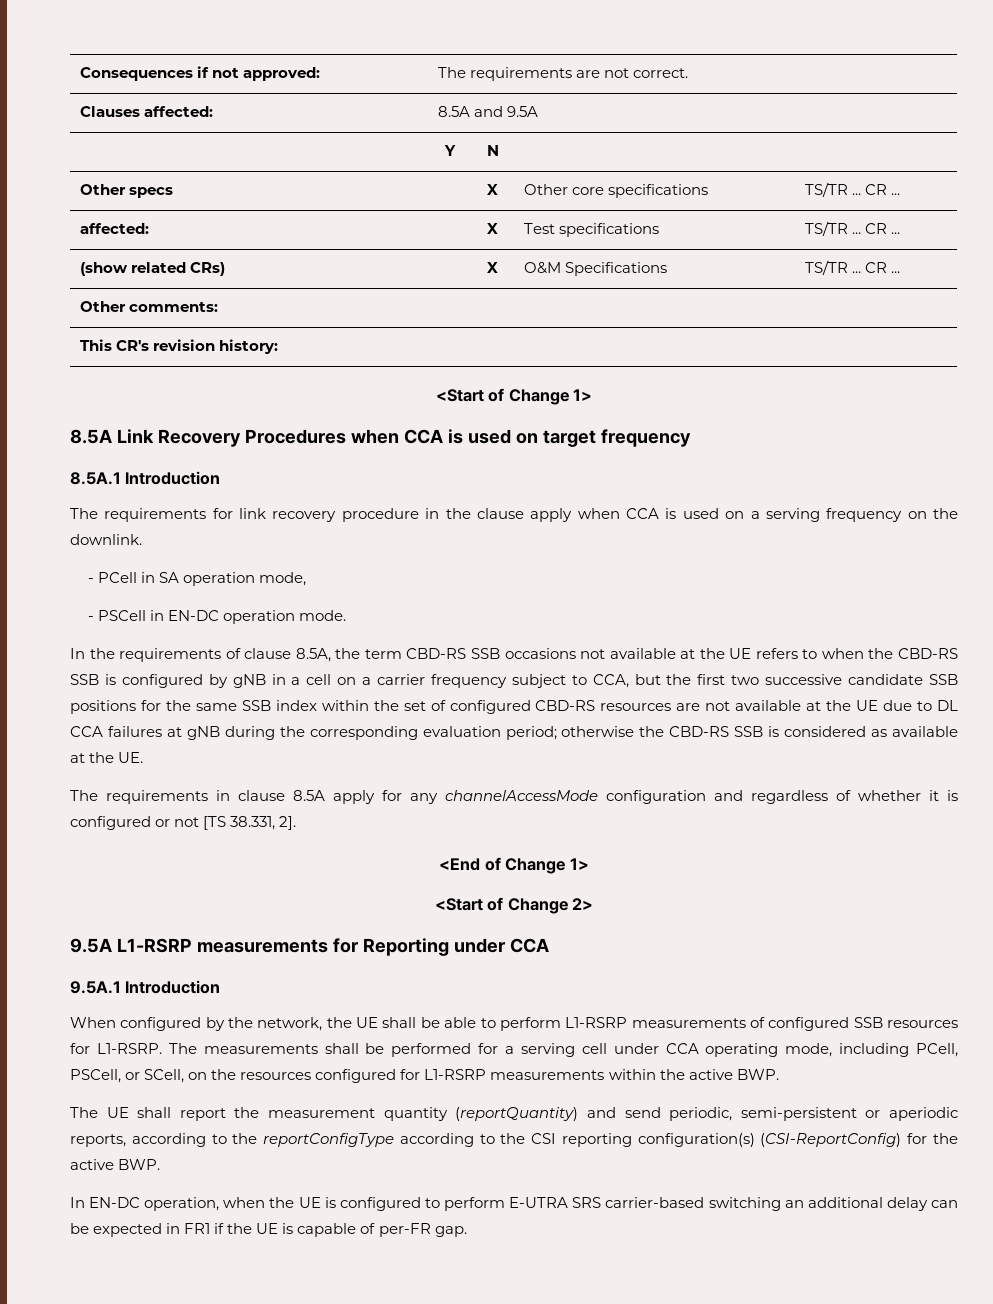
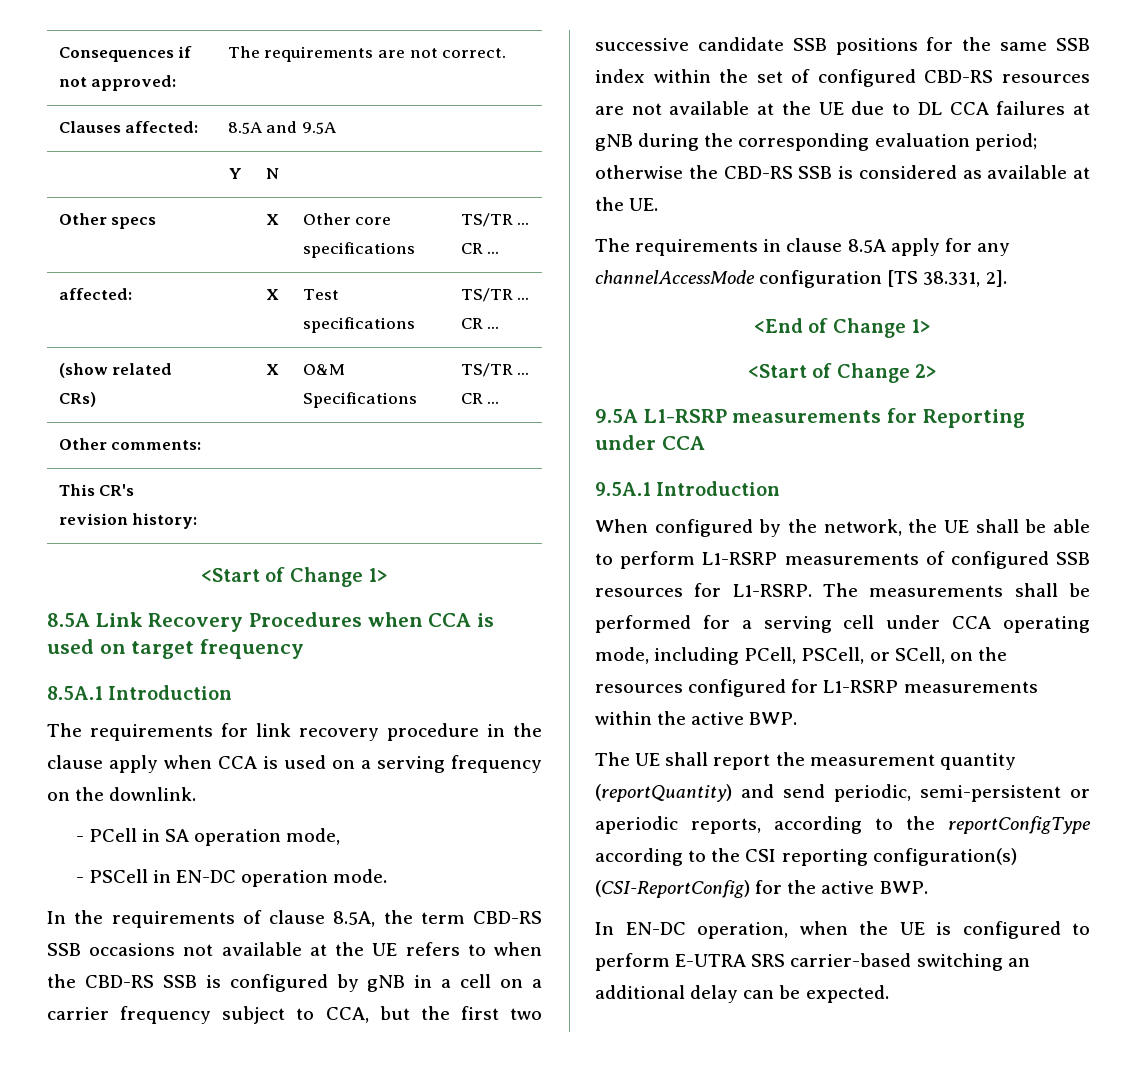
[714,790,958,804] [70,816,200,830] and regardless of whether it is configured or not -> (883, 279) none
[93,1223,467,1237] expected in FR1 if the UE is capable of per-FR gap. -> [805,985,889,1003] expected.

